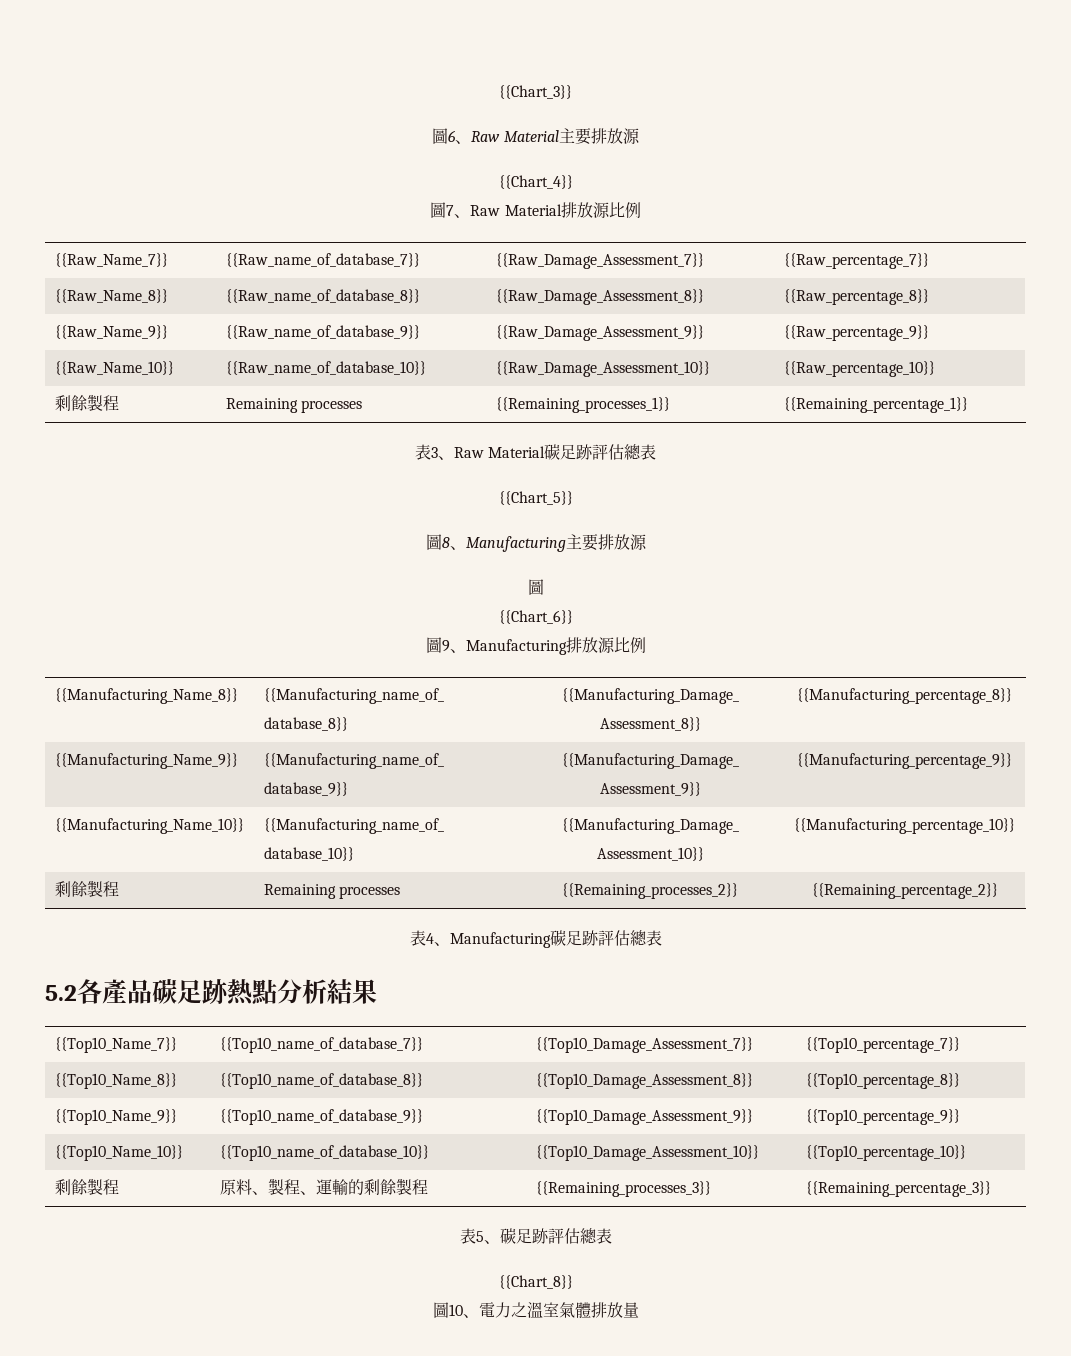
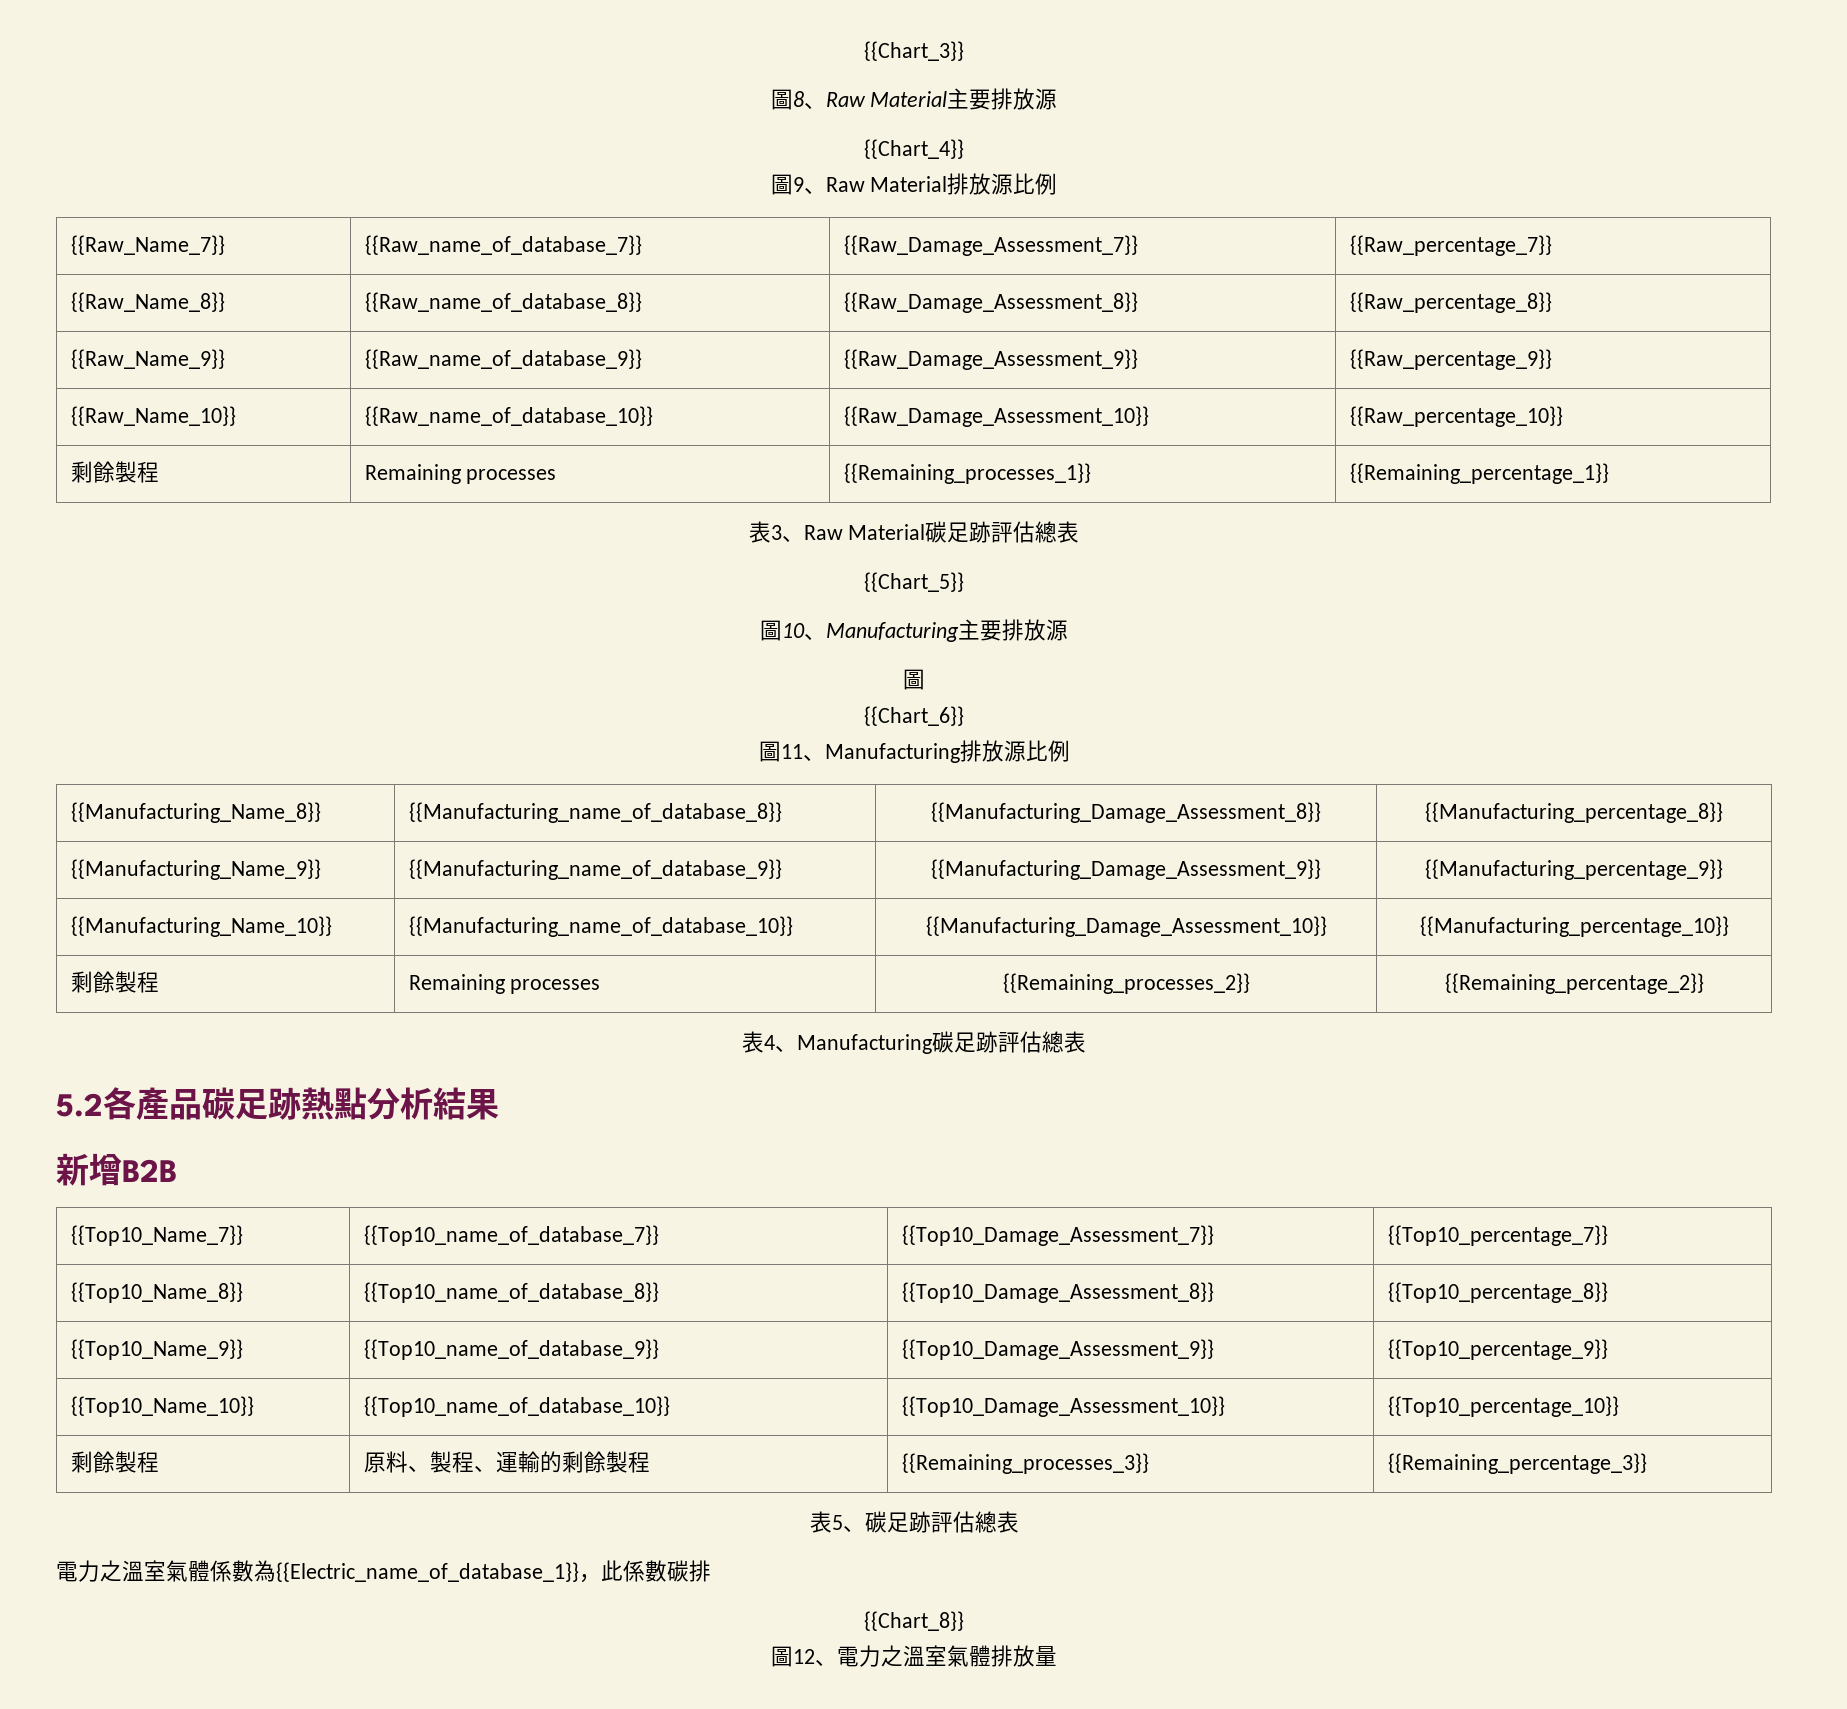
[448,130,457,142] 6 -> [792,91,804,107] 8
[446,205,455,216] 7 -> [792,177,804,192] 9
[441,537,450,548] 8 -> [782,623,805,638] 10
[441,640,450,652] 9 -> [780,744,803,759] 11
(377, 991) none -> [56,1153,177,1186] // 新增B2B
(612, 1236) none -> [56,1560,711,1583] // 電力之溫室氣體係數為{{Electric_name_of_database_1}}，此係數碳排
[448,1304,463,1316] 10 -> [793,1649,815,1664] 12

